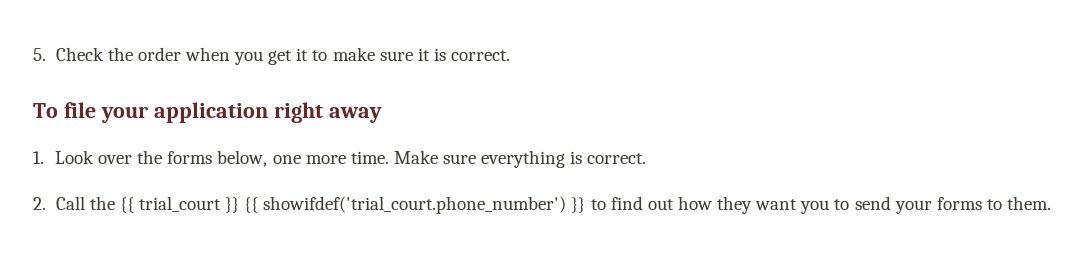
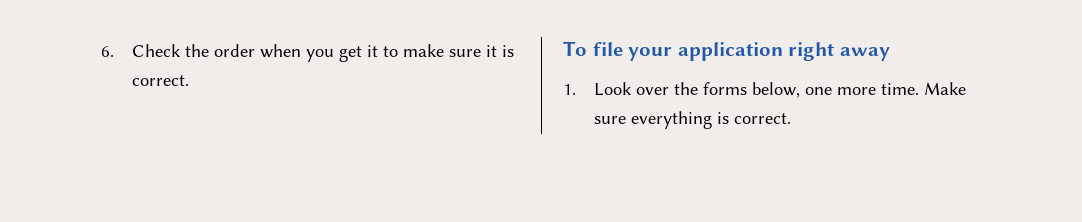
[33,48,46,61] 5. -> [101,46,114,57] 6.
[33,196,1052,214] // 2. Call the {{ trial_court }} {{ showifdef('trial_court.phone_number') }} to find out how they want you to send your forms to them. -> (791, 118) none

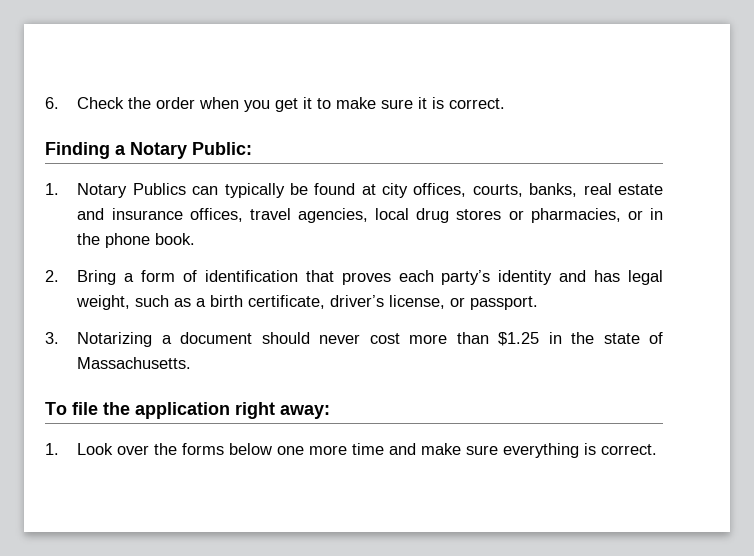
(189, 80) none -> [45,142,252,159] [45,183,663,198] [77,208,663,223] [77,233,196,248] [45,270,663,285] [76,295,539,310] [45,332,663,347] [77,357,192,369] // Finding a Notary Public: // 1. Notary Publics can typically be found at city offices, courts, banks, real estate and insurance offices, travel agencies, local drug stores or pharmacies, or in the phone book. // 2. Bring a form of identification that proves each party’s identity and has legal weight, such as a birth certificate, driver’s license, or passport. // 3. Notarizing a document should never cost more than $1.25 in the state of Massachusetts.
[628,47,673,61] your -> [103,402,130,415] the
[839,47,890,61] away -> [280,405,330,419] away:
[751,82,800,98] below, -> [229,443,273,455] below
[880,82,966,95] time. Make -> [352,443,462,455] time and make

